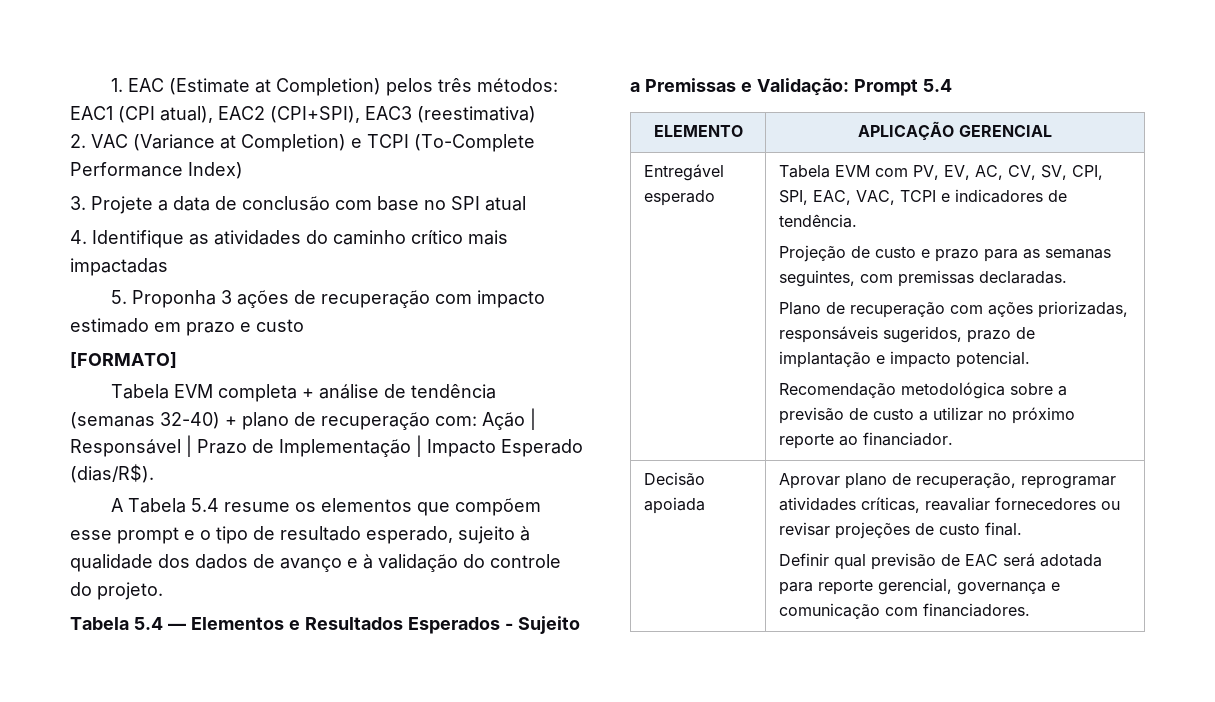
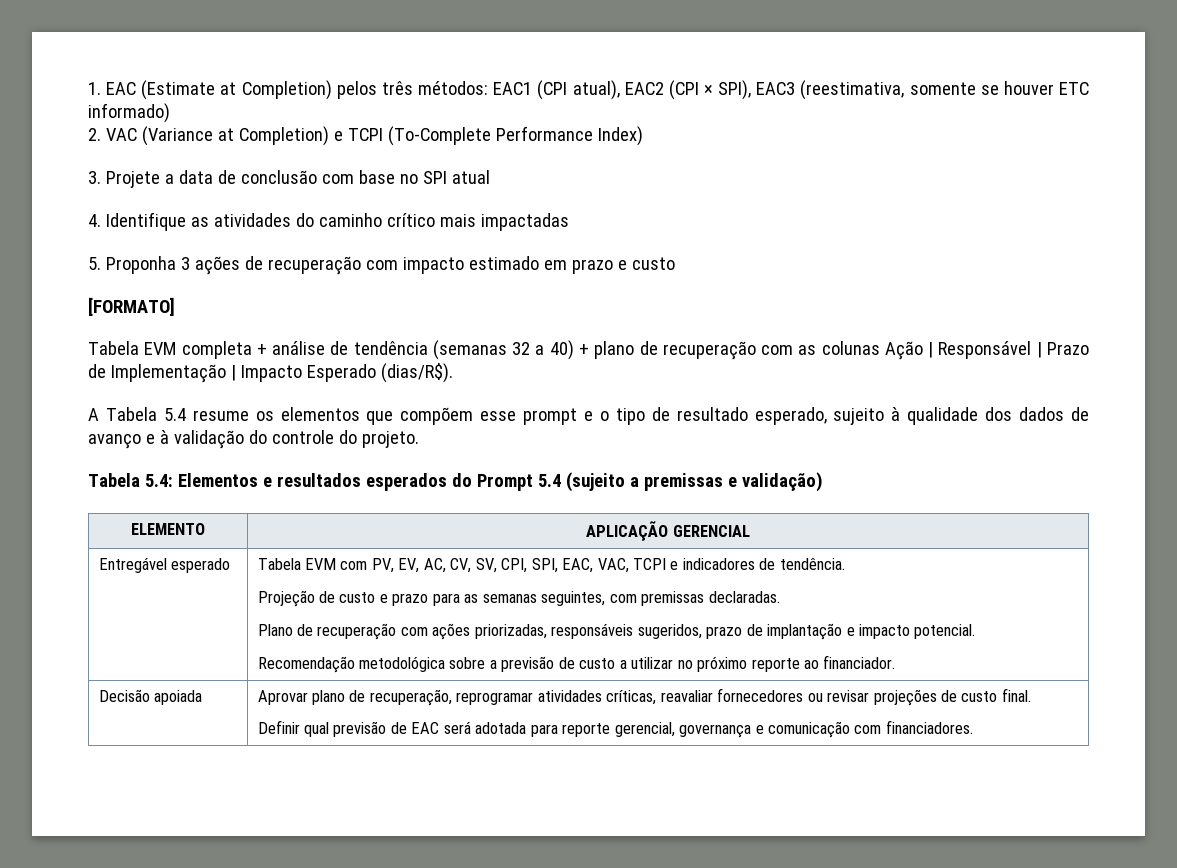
[270,106,536,123] (CPI+SPI), EAC3 (reestimativa) -> [668,80,1089,100] [88,103,170,123] (CPI × SPI), EAC3 (reestimativa, somente se houver ETC informado)
[160,412,220,429] 32-40) -> [512,340,574,360] 32 a 40)
[435,416,477,426] com: -> [761,341,880,355] com as colunas
[134,616,580,634] [630,78,952,96] 5.4 — Elementos e Resultados Esperados - Sujeito a Premissas e Validação: Prompt 5.4 -> [144,472,823,492] 5.4: Elementos e resultados esperados do Prompt 5.4 (sujeito a premissas e validação)

